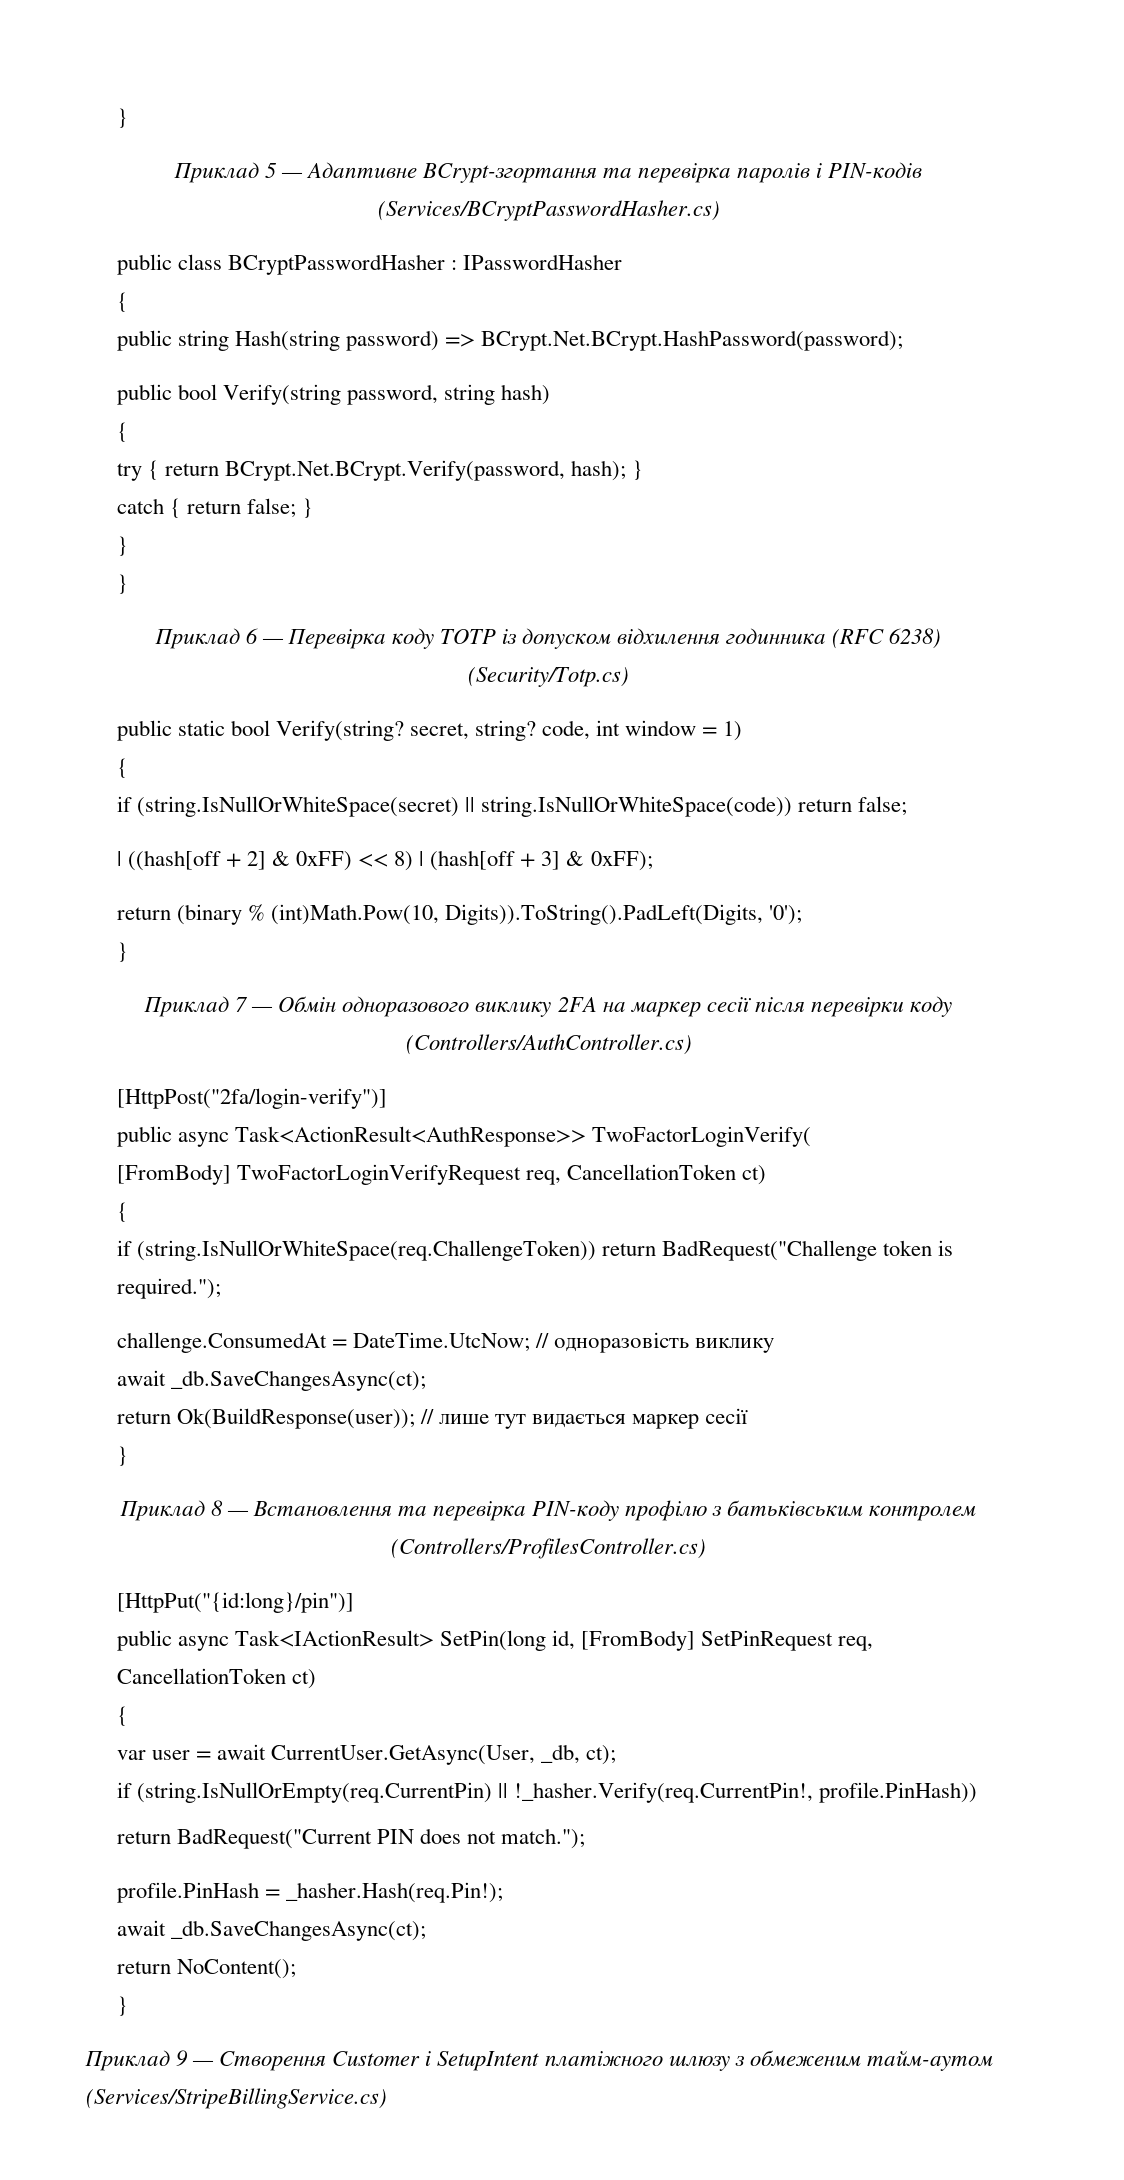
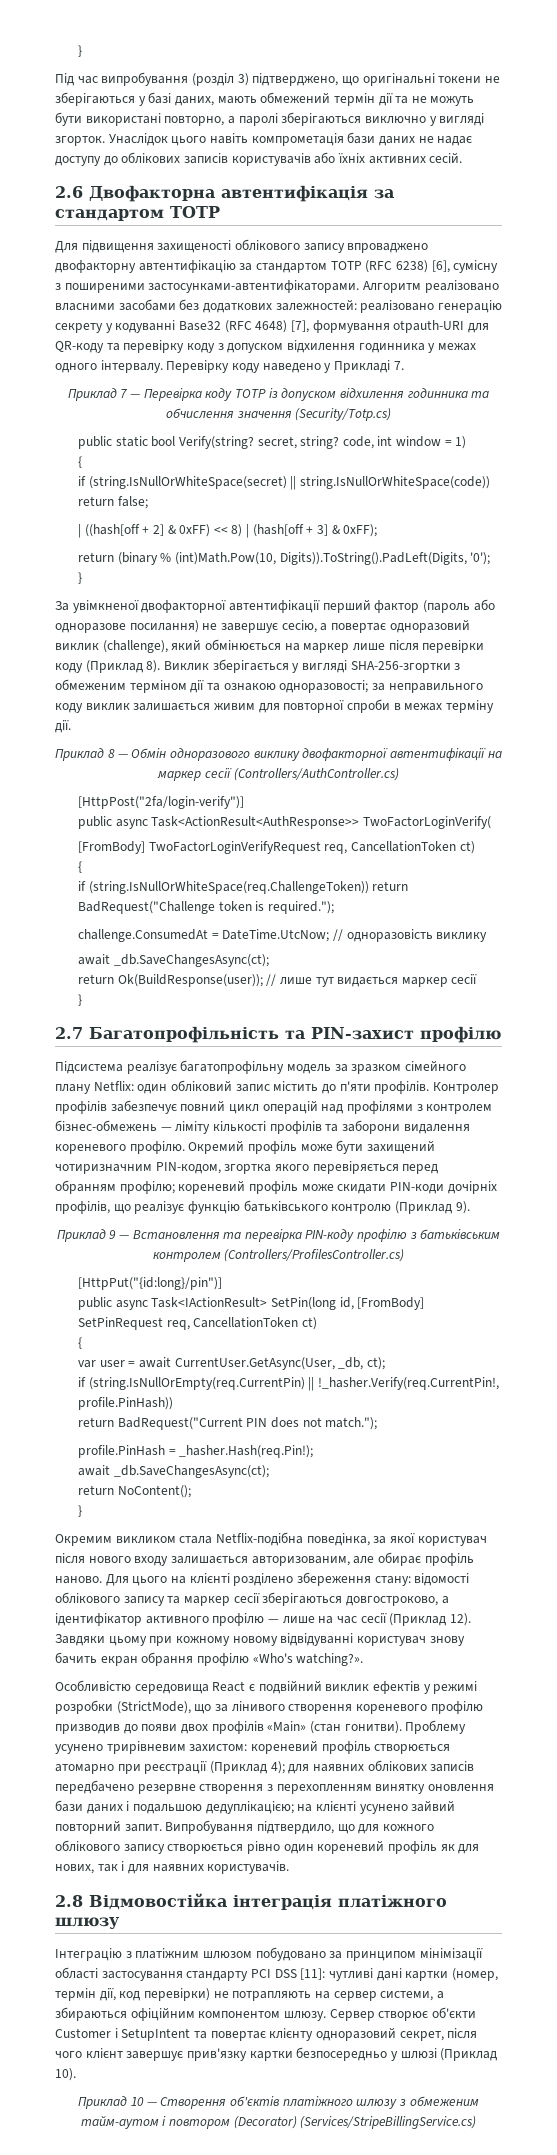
[116,108,128,128] [173,162,923,183] [377,200,720,221] [116,254,622,275] [116,292,128,312] [116,330,903,351] [116,384,550,405] [116,422,128,442] [116,460,643,481] [116,498,313,518] [116,536,128,556] [116,574,128,594] [154,628,258,649] } // Приклад 5 — Адаптивне BCrypt-згортання та перевірка паролів і PIN-кодів (Services/BCryptPasswordHasher.cs) // public class BCryptPasswordHasher : IPasswordHasher // { // public string Hash(string password) => BCrypt.Net.BCrypt.HashPassword(password); // public bool Verify(string password, string hash) // { // try { return BCrypt.Net.BCrypt.Verify(password, hash); } // catch { return false; } // } // } // Приклад 6 -> [77,45,82,57] [55,72,500,86] [55,92,475,106] [55,112,485,126] [55,132,473,146] [55,152,463,166] [55,185,394,202] [55,206,220,221] [55,239,429,253] [55,260,499,273] [55,280,499,293] [55,299,502,313] [55,320,489,333] [55,340,476,353] [55,360,404,373] [67,388,128,401] } // Під час випробування (розділ 3) підтверджено, що оригінальні токени не зберігаються у базі даних, мають обмежений термін дії та не можуть бути використані повторно, а паролі зберігаються виключно у вигляді згорток. Унаслідок цього навіть компрометація бази даних не надає доступу до облікових записів користувачів або їхніх активних сесій. // 2.6 Двофакторна автентифікація за стандартом TOTP // Для підвищення захищеності облікового запису впроваджено двофакторну автентифікацію за стандартом TOTP (RFC 6238) [6], сумісну з поширеними застосунками-автентифікаторами. Алгоритм реалізовано власними засобами без додаткових залежностей: реалізовано генерацію секрету у кодуванні Base32 (RFC 4648) [7], формування otpauth-URI для QR-коду та перевірку коду з допуском відхилення годинника у межах одного інтервалу. Перевірку коду наведено у Прикладі 7. // Приклад 7
[832,628,942,649] (RFC 6238) -> [471,391,490,398] [165,408,292,419] та обчислення значення
[144,996,249,1017] // Приклад 7 -> [55,599,495,613] [55,619,470,633] [55,639,485,653] [55,659,461,673] [55,679,483,693] [55,699,494,713] [55,720,71,733] [55,748,116,761] // За увімкненої двофакторної автентифікації перший фактор (пароль або одноразове посилання) не завершує сесію, а повертає одноразовий виклик (challenge), який обмінюється на маркер лише після перевірки коду (Приклад 8). Виклик зберігається у вигляді SHA-256-згортки з обмеженим терміном дії та ознакою одноразовості; за неправильного коду виклик залишається живим для повторної спроби в межах терміну дії. // Приклад 8
[557,997,597,1012] 2FA -> [302,748,486,761] двофакторної автентифікації
[754,996,952,1017] після перевірки коду -> (232, 773) none
[119,1500,223,1521] // Приклад 8 -> [55,1026,501,1043] [55,1060,466,1074] [55,1080,499,1094] [55,1100,493,1114] [55,1120,470,1134] [55,1140,435,1154] [55,1161,439,1174] [55,1180,497,1194] [55,1200,470,1214] [56,1229,117,1242] // 2.7 Багатопрофільність та PIN-захист профілю // Підсистема реалізує багатопрофільну модель за зразком сімейного плану Netflix: один обліковий запис містить до п'яти профілів. Контролер профілів забезпечує повний цикл операцій над профілями з контролем бізнес-обмежень — ліміту кількості профілів та заборони видалення кореневого профілю. Окремий профіль може бути захищений чотиризначним PIN-кодом, згортка якого перевіряється перед обранням профілю; кореневий профіль може скидати PIN-коди дочірніх профілів, що реалізує функцію батьківського контролю (Приклад 9). // Приклад 9
[85,2050,540,2071] Приклад 9 — Створення Customer і SetupIntent -> [55,1532,487,1546] [55,1552,474,1566] [55,1572,470,1586] [55,1592,449,1606] [55,1613,471,1626] [55,1633,465,1646] [55,1652,364,1666] [55,1680,478,1694] [55,1700,483,1714] [55,1720,467,1734] [55,1740,451,1754] [55,1760,475,1774] [55,1780,494,1794] [55,1800,456,1814] [55,1820,434,1834] [55,1840,480,1854] [55,1861,290,1874] [55,1893,447,1910] [55,1917,120,1929] [55,1947,483,1961] [55,1967,498,1981] [55,1988,444,2001] [55,2007,476,2021] [55,2027,478,2041] [55,2047,498,2061] [55,2068,76,2081] [78,2096,279,2109] Окремим викликом стала Netflix-подібна поведінка, за якої користувач після нового входу залишається авторизованим, але обирає профіль наново. Для цього на клієнті розділено збереження стану: відомості облікового запису та маркер сесії зберігаються довгостроково, а ідентифікатор активного профілю — лише на час сесії (Приклад 12). Завдяки цьому при кожному новому відвідуванні користувач знову бачить екран обрання профілю «Who's watching?». // Особливістю середовища React є подвійний виклик ефектів у режимі розробки (StrictMode), що за лінивого створення кореневого профілю призводив до появи двох профілів «Main» (стан гонитви). Проблему усунено трирівневим захистом: кореневий профіль створюється атомарно при реєстрації (Приклад 4); для наявних облікових записів передбачено резервне створення з перехопленням винятку оновлення бази даних і подальшою дедуплікацією; на клієнті усунено зайвий повторний запит. Випробування підтвердило, що для кожного облікового запису створюється рівно один кореневий профіль як для нових, так і для наявних користувачів. // 2.8 Відмовостійка інтеграція платіжного шлюзу // Інтеграцію з платіжним шлюзом побудовано за принципом мінімізації області застосування стандарту PCI DSS [11]: чутливі дані картки (номер, термін дії, код перевірки) не потрапляють на сервер системи, а збираються офіційним компонентом шлюзу. Сервер створює об'єкти Customer і SetupIntent та повертає клієнту одноразовий секрет, після чого клієнт завершує прив'язку картки безпосередньо у шлюзі (Приклад 10). // Приклад 10 — Створення об'єктів
(993, 2061) none -> [162,2116,297,2129] і повтором (Decorator)

